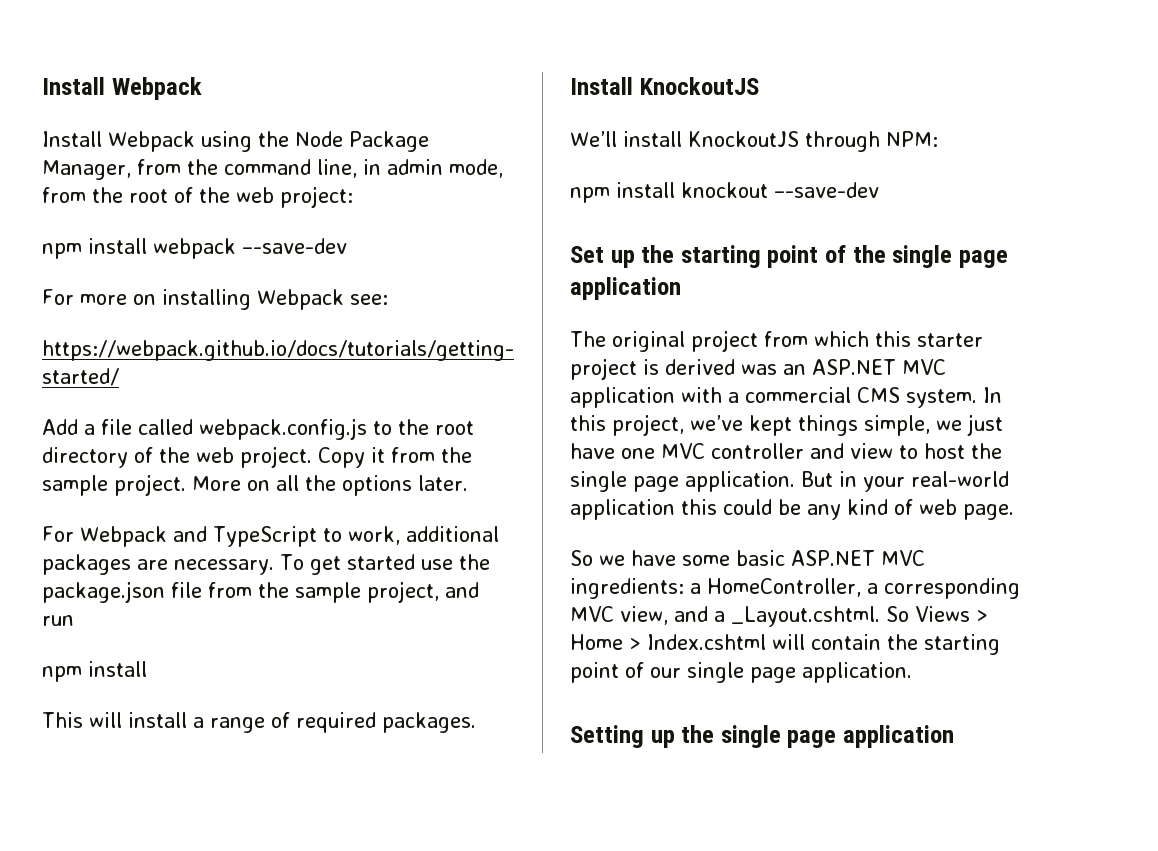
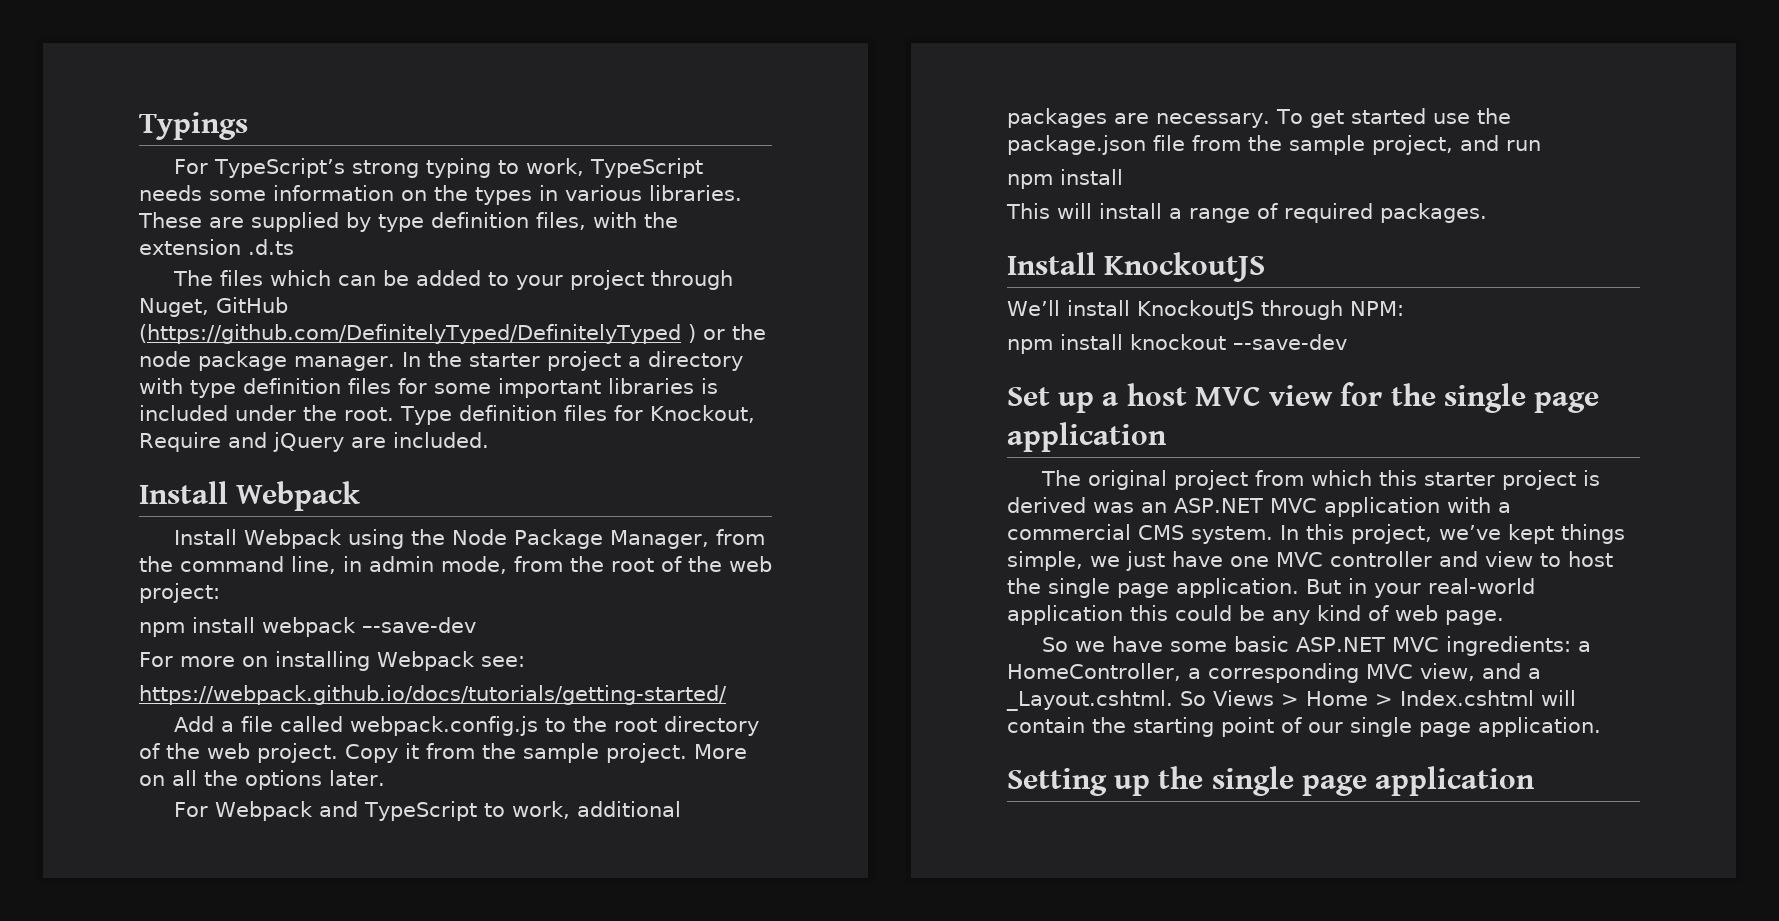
(42, 86) none -> [139,112,248,140] [174,158,703,178] [139,185,742,205] [138,212,678,232] [139,239,294,255] [173,270,734,290] [139,297,288,317] [139,324,766,344] [139,351,743,371] [139,378,718,398] [139,405,755,425] [139,432,489,452] Typings // For TypeScript’s strong typing to work, TypeScript needs some information on the types in various libraries. These are supplied by type definition files, with the extension .d.ts // The files which can be added to your project through Nuget, GitHub (https://github.com/DefinitelyTyped/DefinitelyTyped ) or the node package manager. In the starter project a directory with type definition files for some important libraries is included under the root. Type definition files for Knockout, Require and jQuery are included. //
[641,245,847,268] the starting point of -> [1102,382,1383,406] a host MVC view for

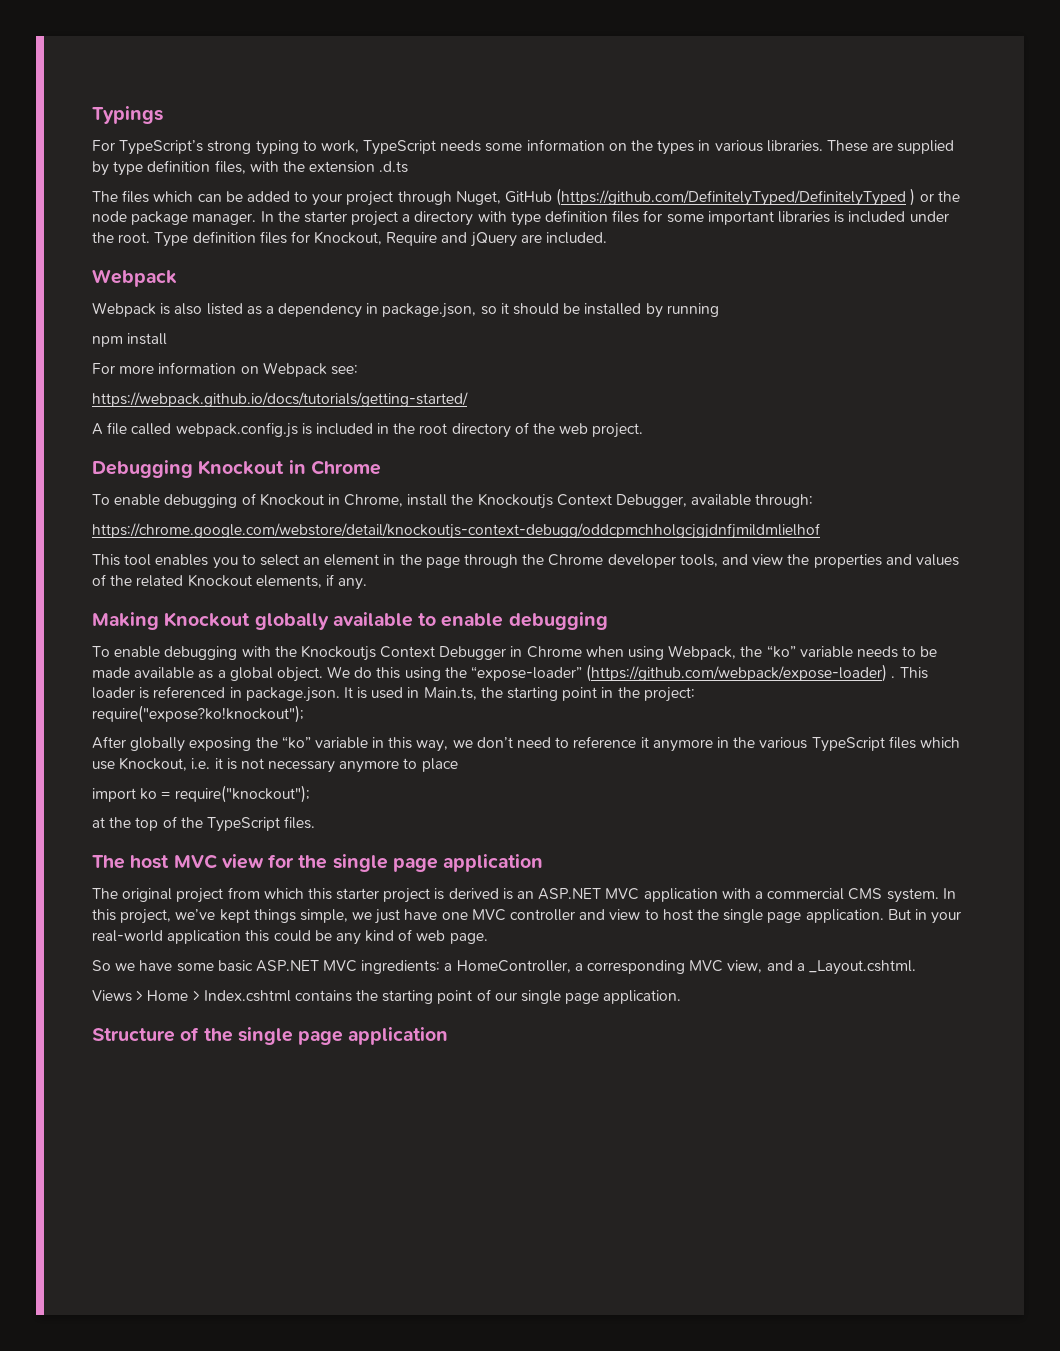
[139,481,228,504] Install -> (608, 238) none
[174,529,765,549] [139,556,772,574] [139,583,220,603] [139,617,476,637] Install Webpack using the Node Package Manager, from the command line, in admin mode, from the root of the web project: // npm install webpack –-save-dev -> [92,302,719,318] [92,333,168,347] Webpack is also listed as a dependency in package.json, so it should be installed by running // npm install
[241,651,370,671] on installing -> [158,362,259,374] information on
[174,716,235,732] Add a -> [92,423,103,435] A
[545,718,567,732] to -> [301,423,390,435] is included in
[345,743,747,763] [139,770,385,790] [174,801,681,821] [1007,108,1511,128] [1007,135,1541,155] [1007,169,1123,189] [1006,203,1487,223] [1007,252,1266,282] [1007,300,1404,320] [1007,334,1347,354] [1007,387,1119,413] Copy it from the sample project. More on all the options later. // For Webpack and TypeScript to work, additional packages are necessary. To get started use the package.json file from the sample project, and run // npm install // This will install a range of required packages. // Install KnockoutJS // We’ll install KnockoutJS through NPM: // npm install knockout –-save-dev // Set up a -> [92,460,381,478] [92,493,814,509] [92,523,820,539] [92,554,959,569] [92,574,368,590] [92,612,608,630] [92,645,938,661] [92,664,928,682] [92,686,695,702] [92,705,304,723] [92,736,960,752] [92,757,458,773] [92,785,310,803] [92,816,316,832] [92,855,125,869] // Debugging Knockout in Chrome // To enable debugging of Knockout in Chrome, install the Knockoutjs Context Debugger, available through: // https://chrome.google.com/webstore/detail/knockoutjs-context-debugg/oddcpmchholgcjgjdnfjmildmlielhof // This tool enables you to select an element in the page through the Chrome developer tools, and view the properties and values of the related Knockout elements, if any. // Making Knockout globally available to enable debugging // To enable debugging with the Knockoutjs Context Debugger in Chrome when using Webpack, the “ko” variable needs to be made available as a global object. We do this using the “expose-loader” (https://github.com/webpack/expose-loader) . This loader is referenced in package.json. It is used in Main.ts, the starting point in the project: // require("expose?ko!knockout"); // After globally exposing the “ko” variable in this way, we don’t need to reference it anymore in the various TypeScript files which use Knockout, i.e. it is not necessary anymore to place // import ko = require("knockout"); // at the top of the TypeScript files. // The
[1093,502,1134,513] was -> [502,888,513,900] is
[1180,691,1206,706] So -> (916, 967) //
[1541,690,1576,706] [1007,717,1085,733] will contain -> [294,990,352,1002] contains
[1007,768,1151,796] Setting up -> [92,1027,200,1042] Structure of

